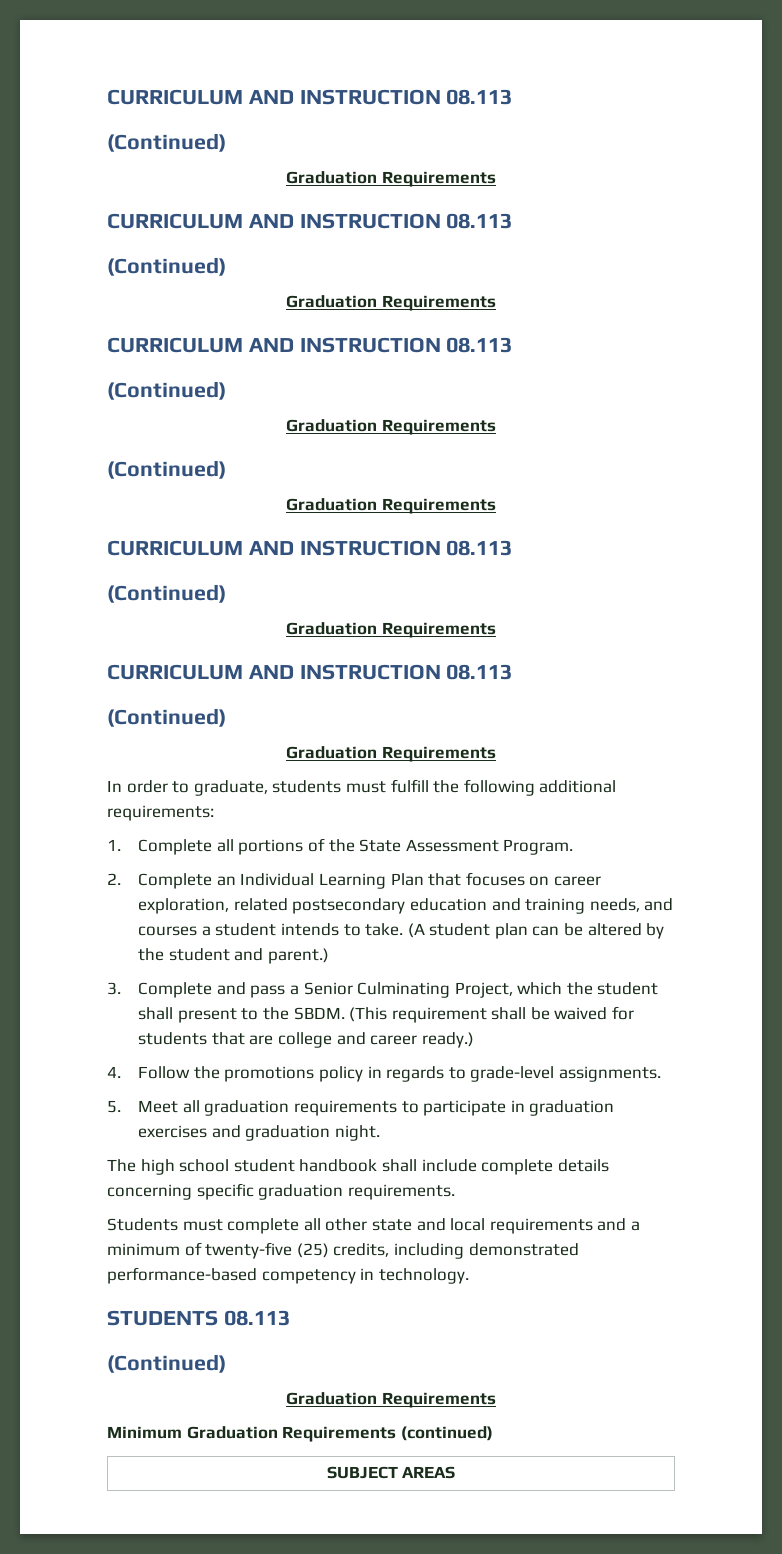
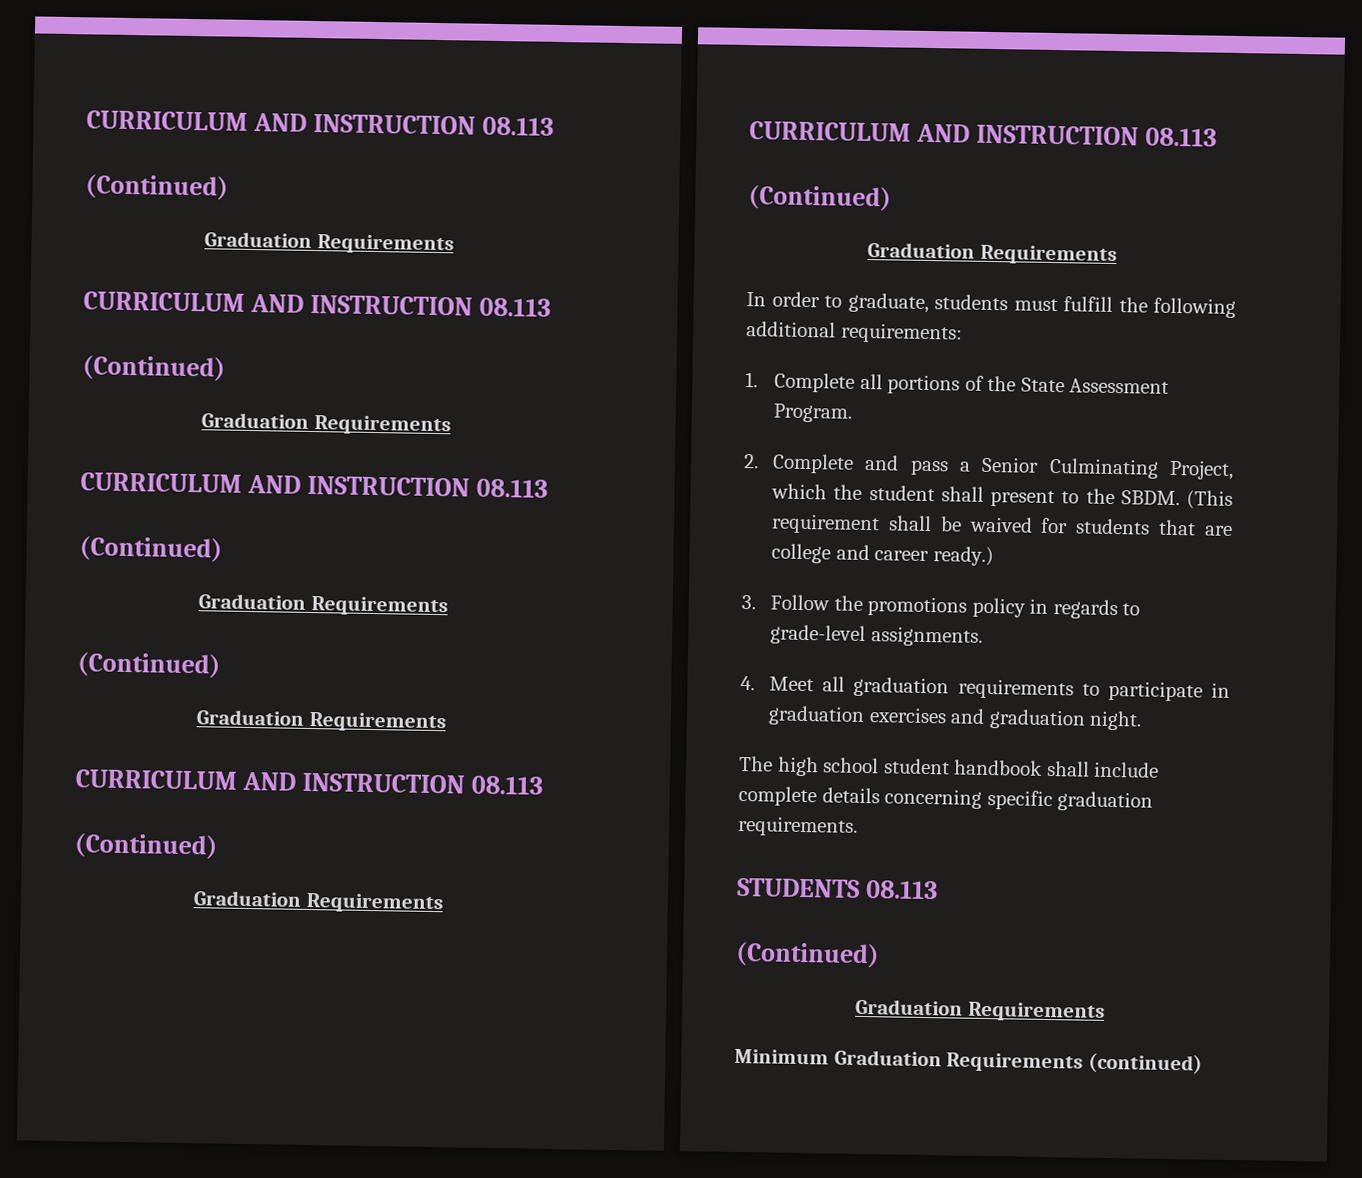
[216,872,601,889] [138,898,674,914] [138,923,665,939] [138,948,329,964] [107,982,213,998] an Individual Learning Plan that focuses on career exploration, related postsecondary education and training needs, and courses a student intends to take. (A student plan can be altered by the student and parent.) // 3. Complete -> (855, 463) none
[107,1066,121,1078] 4. -> [741,594,756,610] 3.
[107,1100,121,1113] 5. -> [740,675,755,691] 4.
[107,1218,640,1234] [107,1242,579,1259] [107,1267,469,1284] // Students must complete all other state and local requirements and a minimum of twenty-five (25) credits, including demonstrated performance-based competency in technology. -> (858, 826) none
[326,1466,456,1479] // SUBJECT AREAS -> (1203, 1063) none

